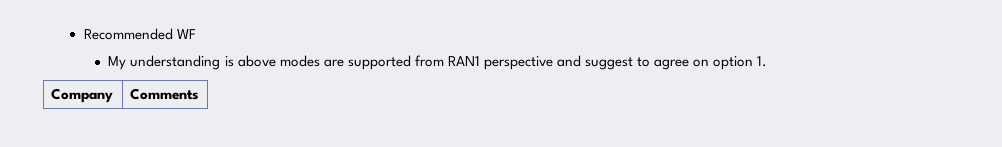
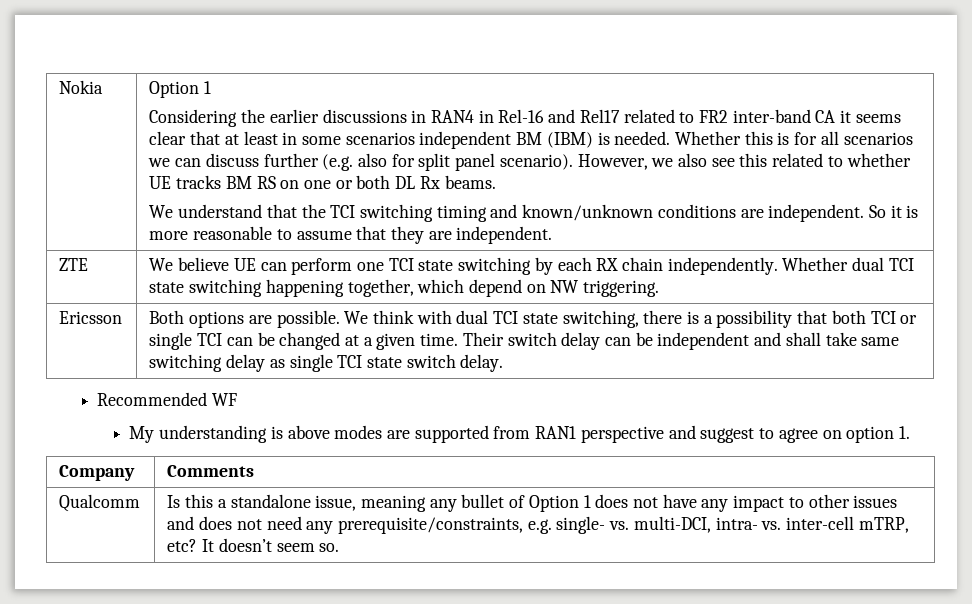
(83, 34) none -> [59,80,104,94] [149,81,212,98] [149,109,901,127] [149,131,913,149] [148,153,911,171] [149,175,496,189] [149,204,919,222] [149,226,553,244] [59,258,89,271] [149,257,914,275] [149,279,660,297] [59,311,123,324] [149,310,918,328] [149,332,900,350] [149,354,504,372] Nokia | Option 1 // Considering the earlier discussions in RAN4 in Rel-16 and Rel17 related to FR2 inter-band CA it seems clear that at least in some scenarios independent BM (IBM) is needed. Whether this is for all scenarios we can discuss further (e.g. also for split panel scenario). However, we also see this related to whether UE tracks BM RS on one or both DL Rx beams. // We understand that the TCI switching timing and known/unknown conditions are independent. So it is more reasonable to assume that they are independent. // ZTE | We believe UE can perform one TCI state switching by each RX chain independently. Whether dual TCI state switching happening together, which depend on NW triggering. // Ericsson | Both options are possible. We think with dual TCI state switching, there is a possibility that both TCI or single TCI can be changed at a given time. Their switch delay can be independent and shall take same switching delay as single TCI state switch delay. //
(199, 94) none -> [59,494,141,512] [167,494,898,512] [167,516,909,534] [167,538,340,552] // Qualcomm | Is this a standalone issue, meaning any bullet of Option 1 does not have any impact to other issues and does not need any prerequisite/constraints, e.g. single- vs. multi-DCI, intra- vs. inter-cell mTRP, etc? It doesn’t seem so.

